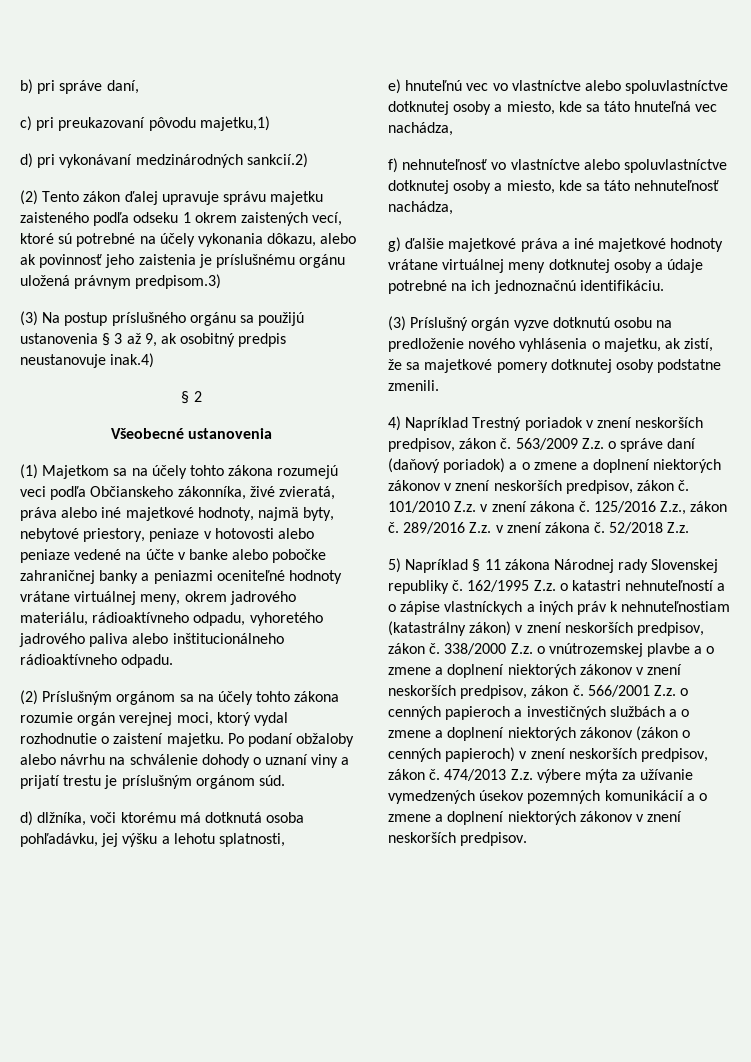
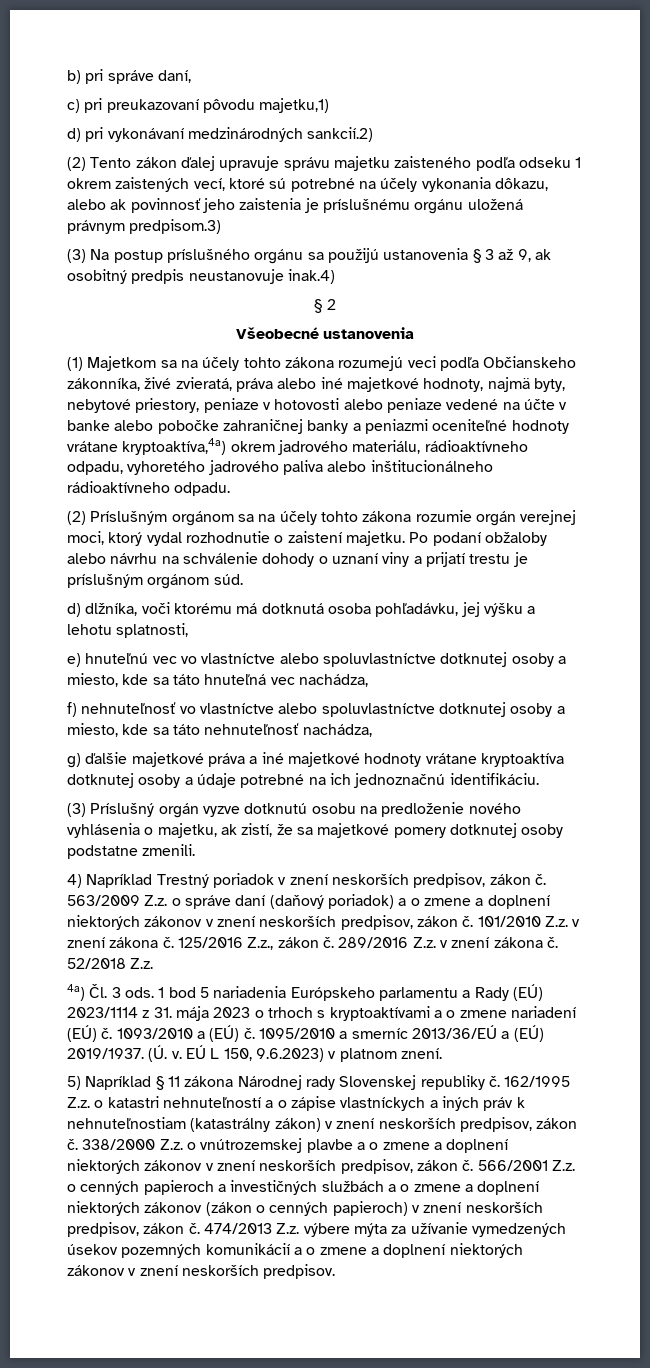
[74,591,181,605] virtuálnej meny, -> [122,438,227,455] kryptoaktíva,4a)
[442,259,546,273] virtuálnej meny -> [480,753,564,767] kryptoaktíva
(690, 527) none -> [67,984,543,1001] [67,1006,576,1021] [67,1025,544,1042] [67,1045,442,1062] // 4a) Čl. 3 ods. 1 bod 5 nariadenia Európskeho parlamentu a Rady (EÚ) 2023/1114 z 31. mája 2023 o trhoch s kryptoaktívami a o zmene nariadení (EÚ) č. 1093/2010 a (EÚ) č. 1095/2010 a smerníc 2013/36/EÚ a (EÚ) 2019/1937. (Ú. v. EÚ L 150, 9.6.2023) v platnom znení.

